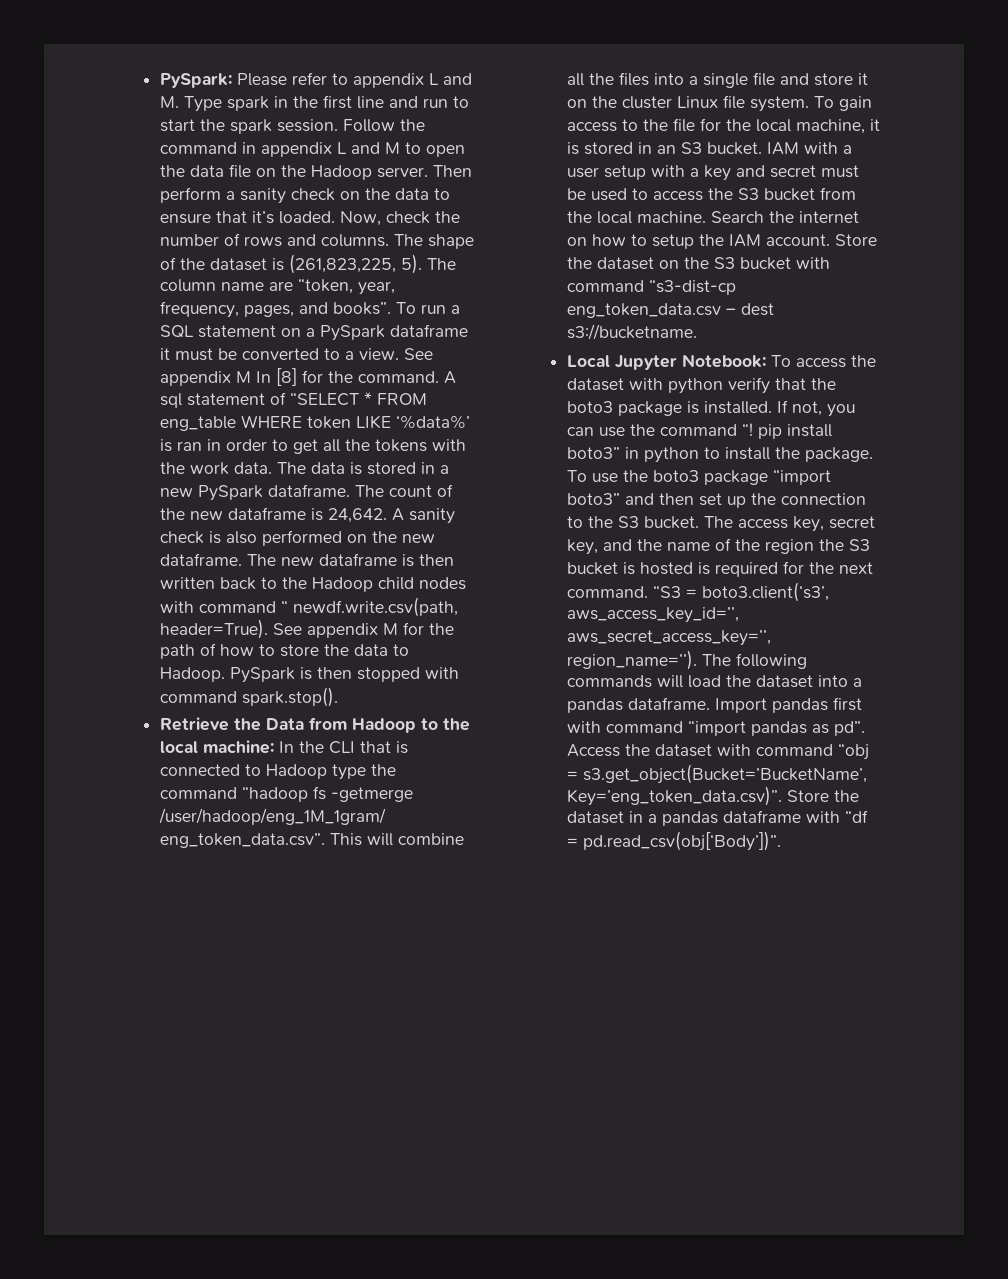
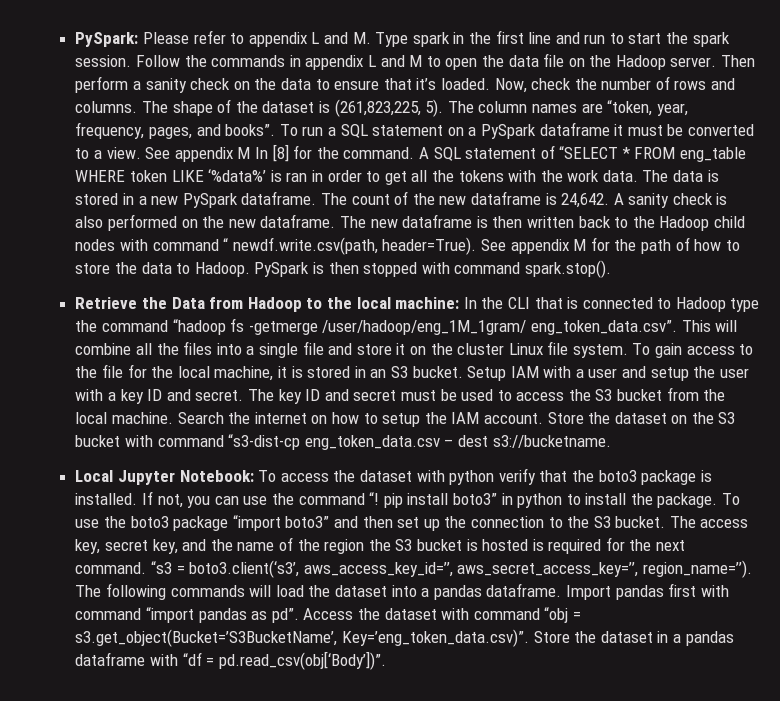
[160,142,238,154] command -> [211,55,286,67] commands
[221,282,265,291] name -> [531,104,577,113] names
[160,393,183,408] sql -> [433,147,461,161] SQL
(763, 148) none -> [467,366,507,381] Setup
[604,165,732,181] setup with a key -> [622,366,749,381] [75,389,321,404] and setup the user with a key ID and secret. The key ID
[653,585,682,598] “S3 -> [151,561,173,574] “s3
[583,764,868,784] s3.get_object(Bucket=’BucketName’, -> [75,629,338,647] s3.get_object(Bucket=’S3BucketName’,

